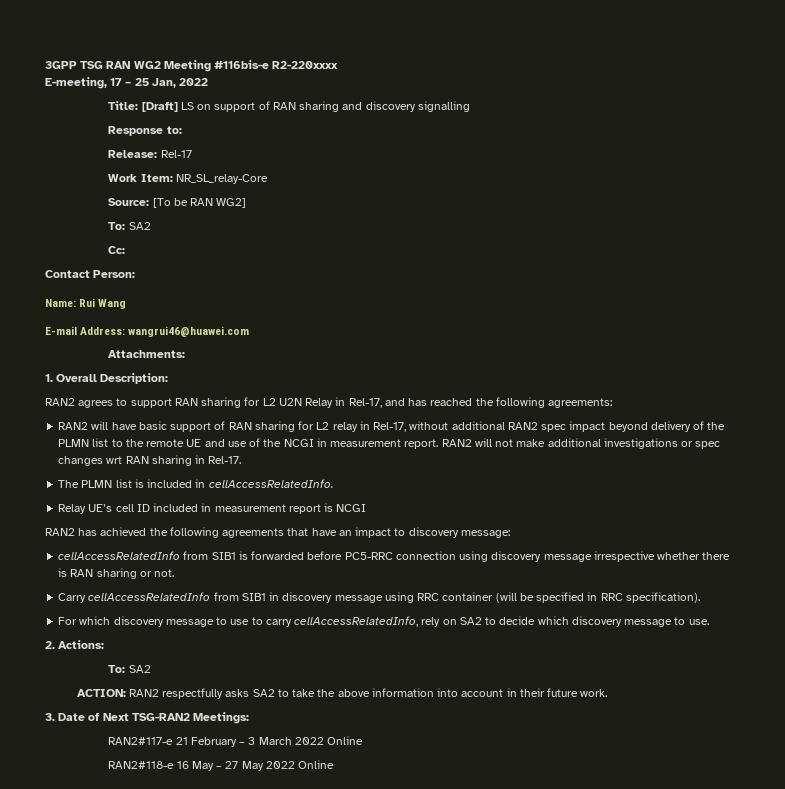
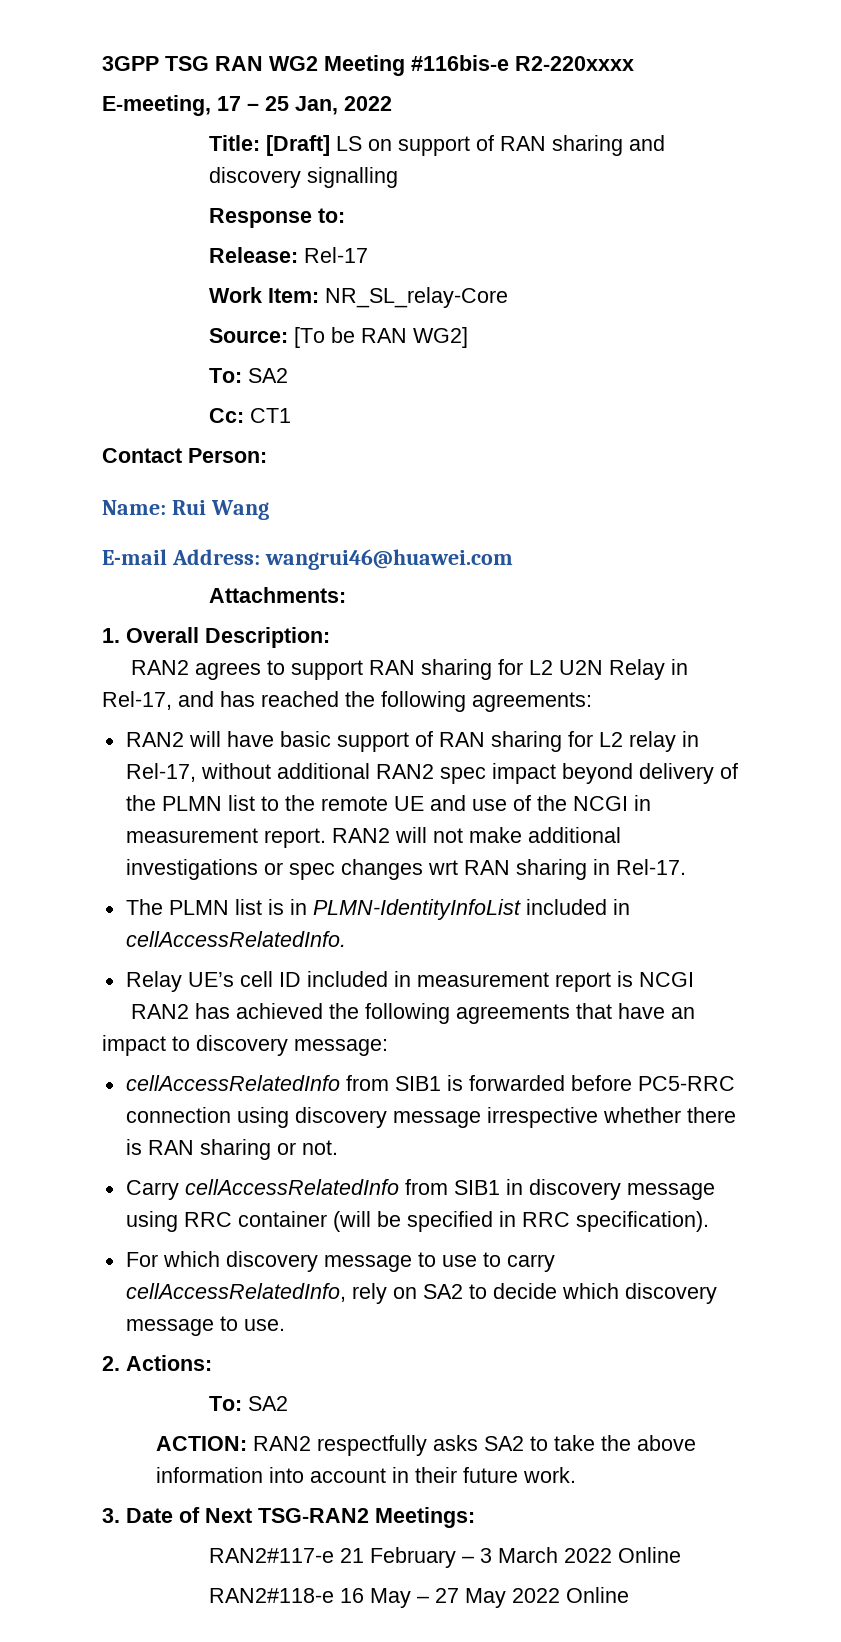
(126, 250) none -> [250,408,292,423] CT1
(144, 483) none -> [289,899,521,920] in PLMN-IdentityInfoList

